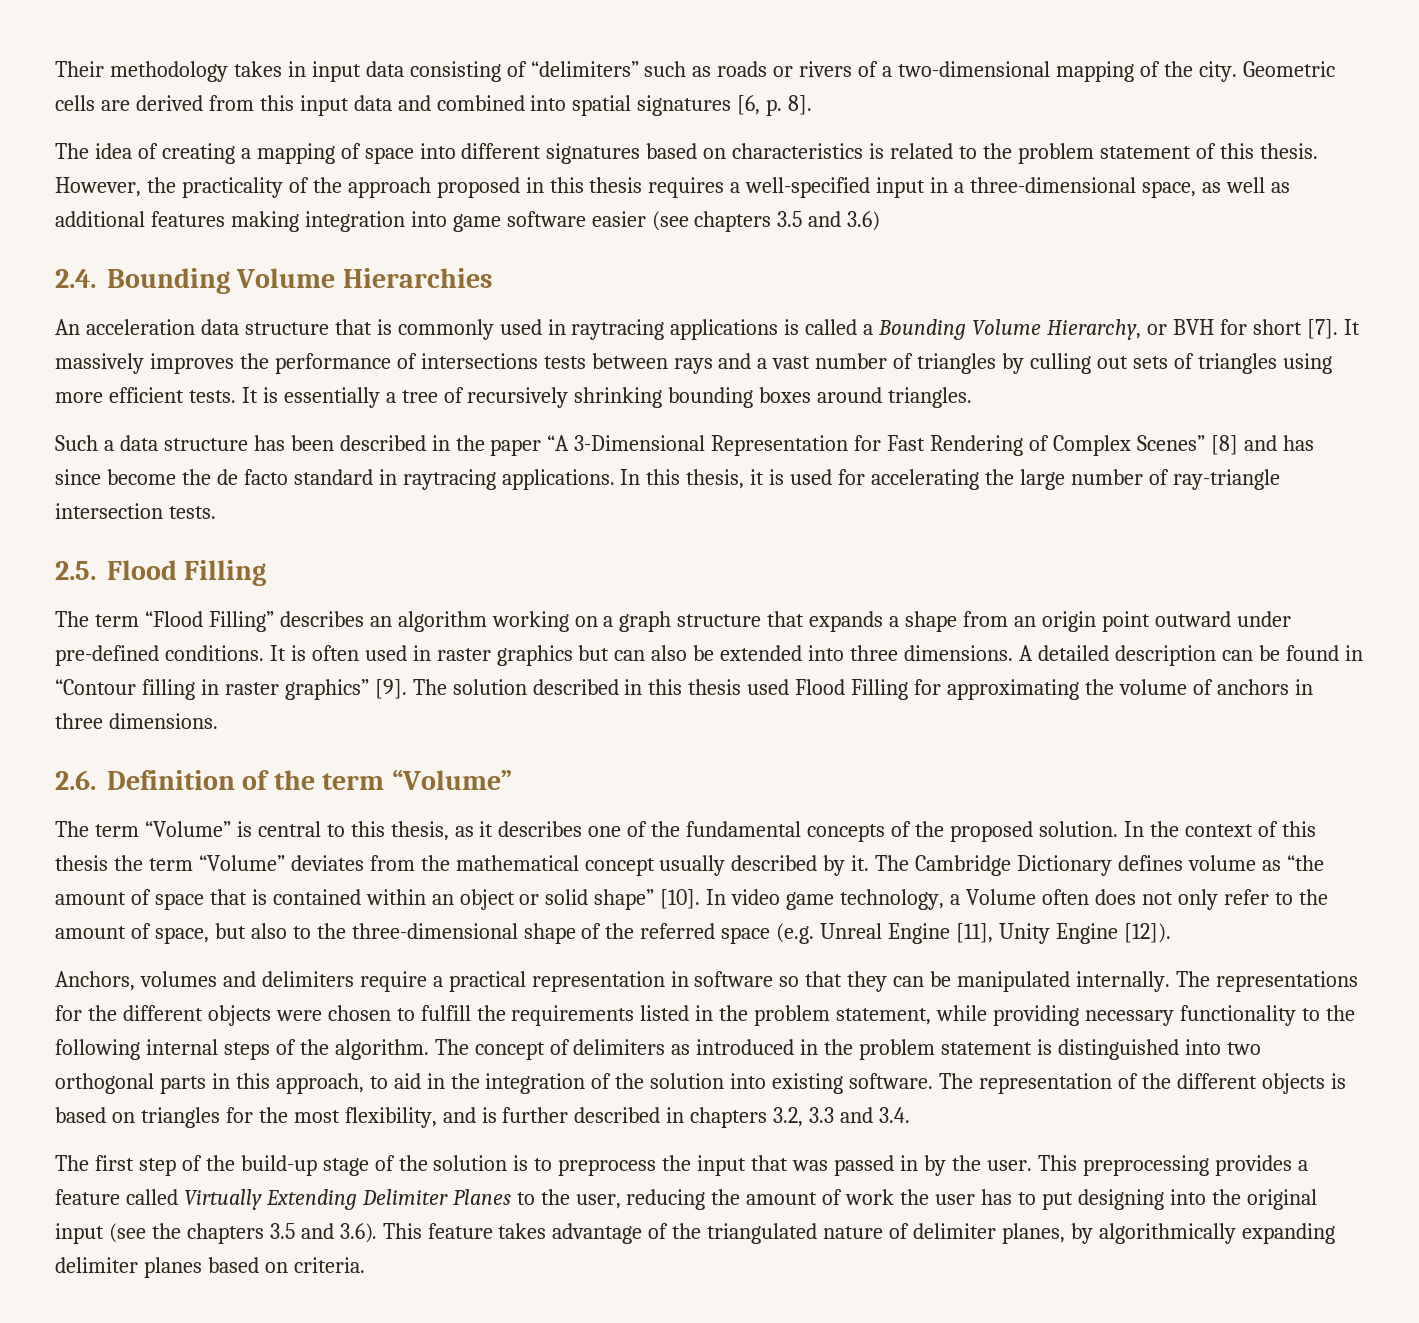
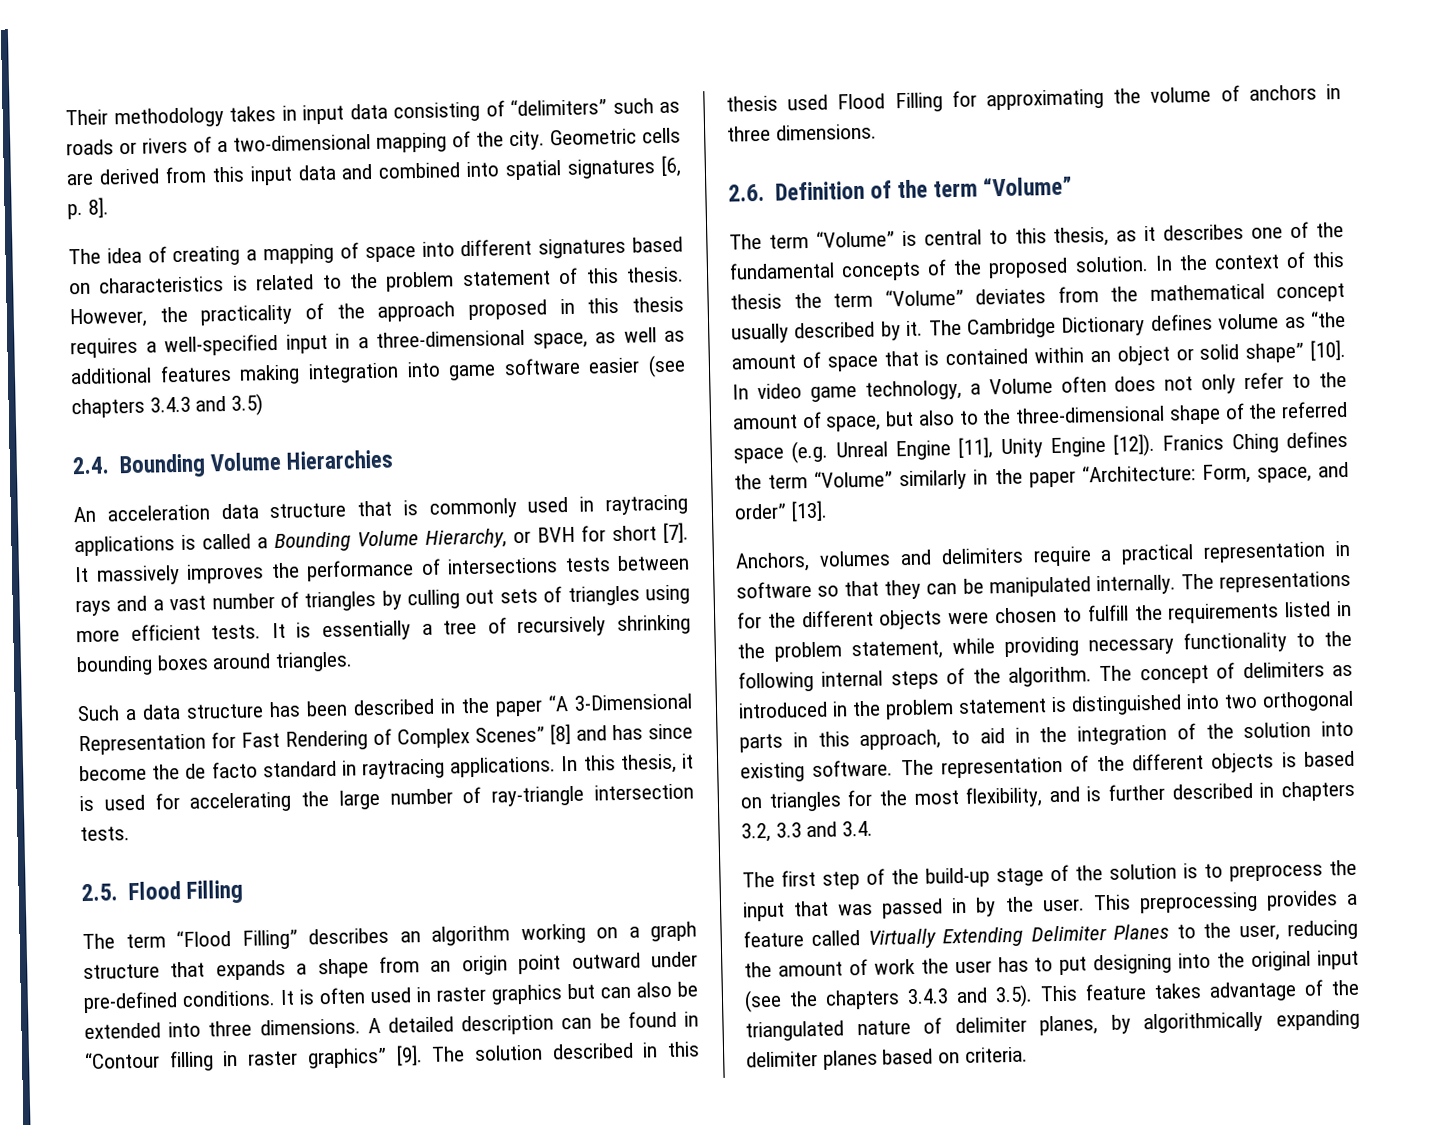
[777,211,881,231] 3.5 and 3.6) -> [149,393,264,416] 3.4.3 and 3.5)
(1171, 933) none -> [1162,430,1348,454] [734,461,1349,491] [734,500,828,522] Franics Ching defines the term “Volume” similarly in the paper “Architecture: Form, space, and order” [13].
[269,1223,377,1243] 3.5 and 3.6). -> [907,984,1033,1008] 3.4.3 and 3.5).

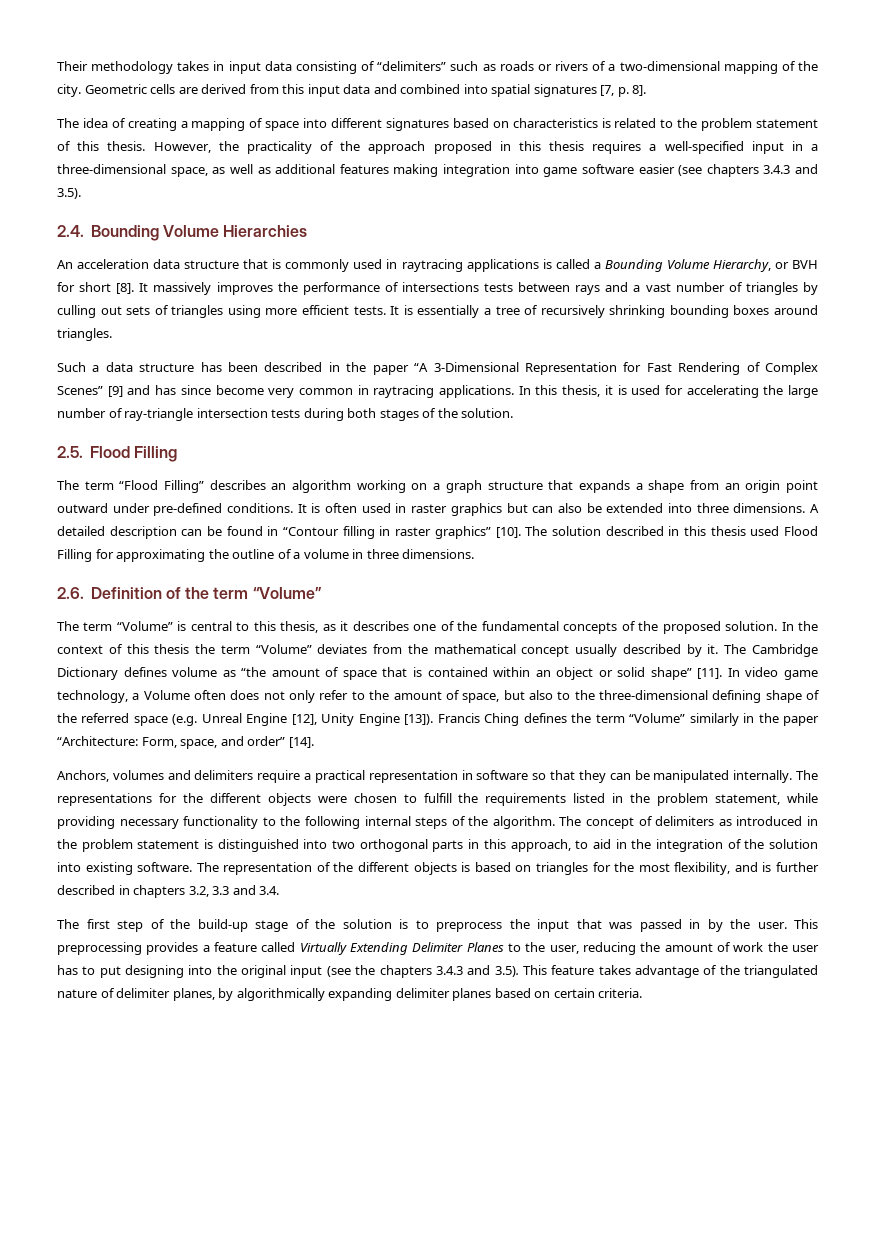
[661,155,683,177] [6, -> [600,85,615,96] [7,
[231,393,264,416] 3.5) -> [57,188,81,199] 3.5).
[663,522,689,544] [7]. -> [116,283,135,294] [8].
[550,724,571,745] [8] -> [107,386,123,397] [9]
[152,760,337,780] the de facto standard -> [268,388,353,398] very common
[80,826,130,842] tests. -> [271,408,514,421] tests during both stages of the solution.
[395,1045,423,1066] [9]. -> [495,527,521,538] [10].
[1150,84,1317,103] volume of anchors -> [232,549,349,559] outline of a volume
[1310,339,1346,361] [10]. -> [697,668,723,679] [11].
(1166, 414) none -> [712,690,762,703] defining
[958,437,994,459] [11], -> [291,714,317,725] [12],
[1113,433,1225,457] [12]). Franics -> [404,713,480,725] [13]). Francis
[790,500,828,522] [13]. -> [288,737,314,748] [14].
(961, 1058) none -> [553,988,595,998] certain

